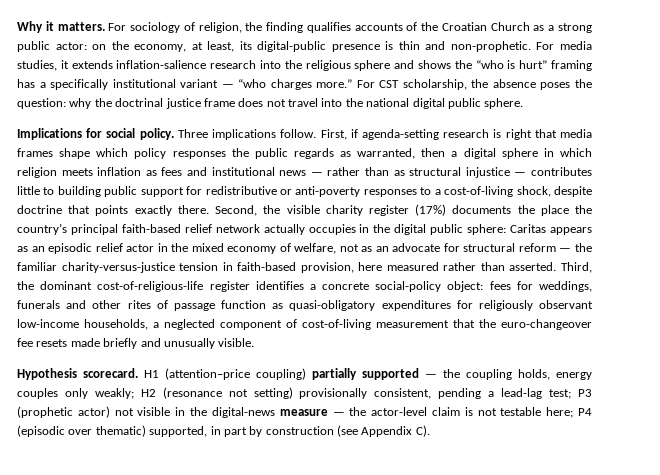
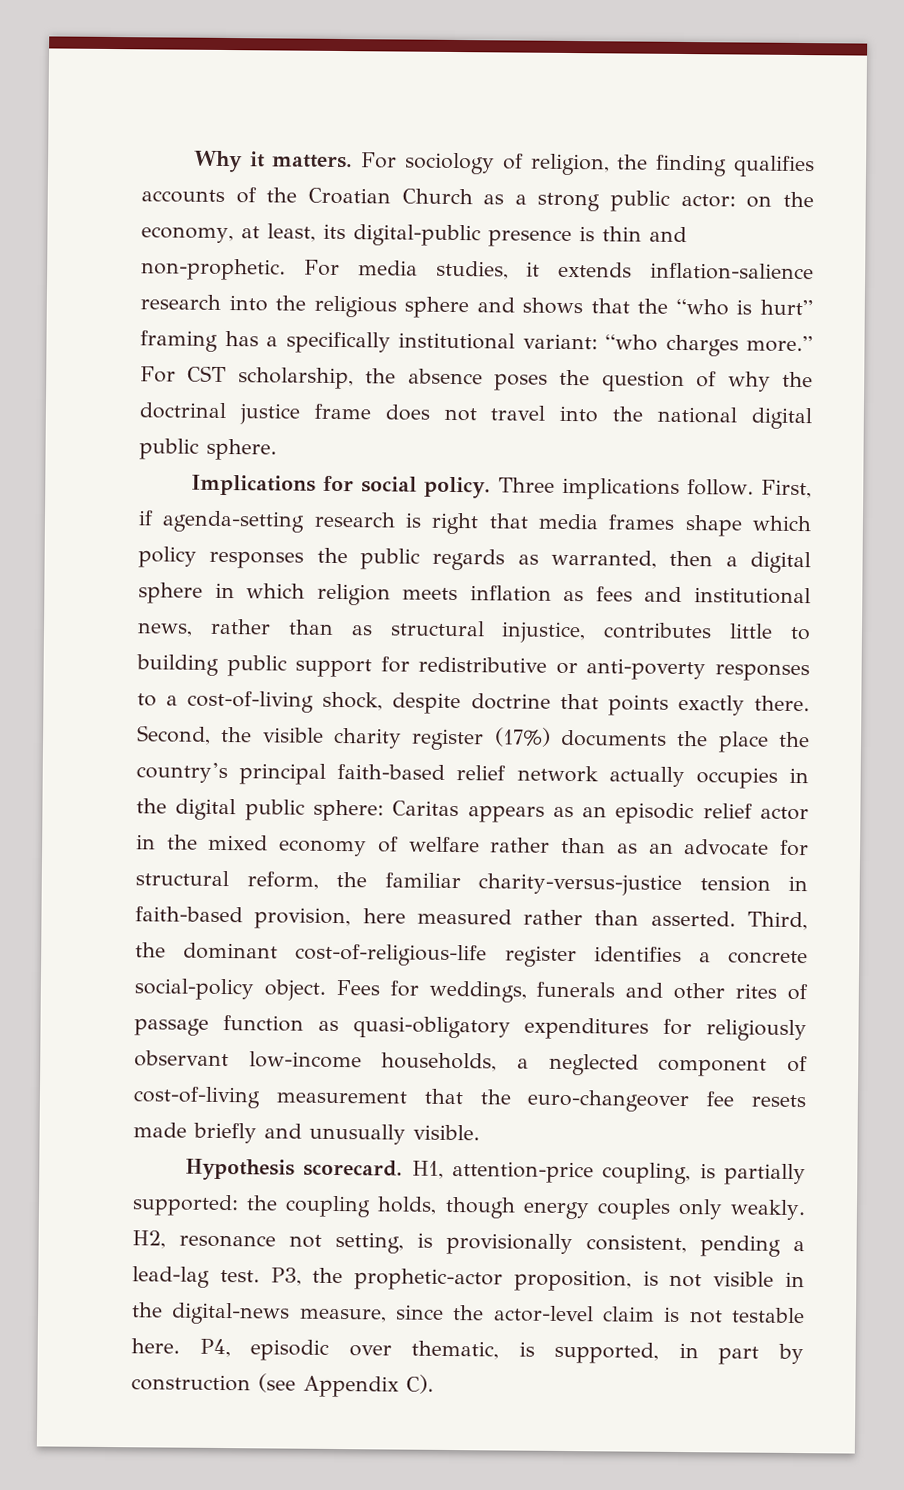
(452, 64) none -> [590,298,630,314] that
[180,79,234,88] variant — -> [522,333,598,350] variant:
[17,98,66,109] question: -> [601,370,718,393] question of
[279,170,323,176] news — -> [137,622,193,637] news,
[465,167,527,178] injustice — -> [501,621,587,644] injustice,
[294,243,359,254] welfare, not -> [408,836,607,854] welfare rather than
[518,243,572,252] reform — -> [246,871,319,890] reform,
[447,281,511,292] object: fees -> [263,979,380,1001] object. Fees
[144,368,437,380] H1 (attention–price coupling) partially supported — -> [411,1160,806,1186] [132,1194,239,1217] H1, attention-price coupling, is partially supported:
(550, 374) none -> [444,1196,516,1219] though
[94,387,293,399] weakly; H2 (resonance not setting) -> [730,1199,807,1221] [132,1230,433,1254] weakly. H2, resonance not setting, is
[549,389,592,399] [17,406,110,418] test; P3 (prophetic actor) -> [219,1267,659,1292] test. P3, the prophetic-actor proposition, is
[279,409,345,416] measure — -> [298,1304,444,1323] measure, since
[546,407,592,418] [17,425,146,437] here; P4 (episodic over thematic) -> [131,1338,535,1361] here. P4, episodic over thematic, is

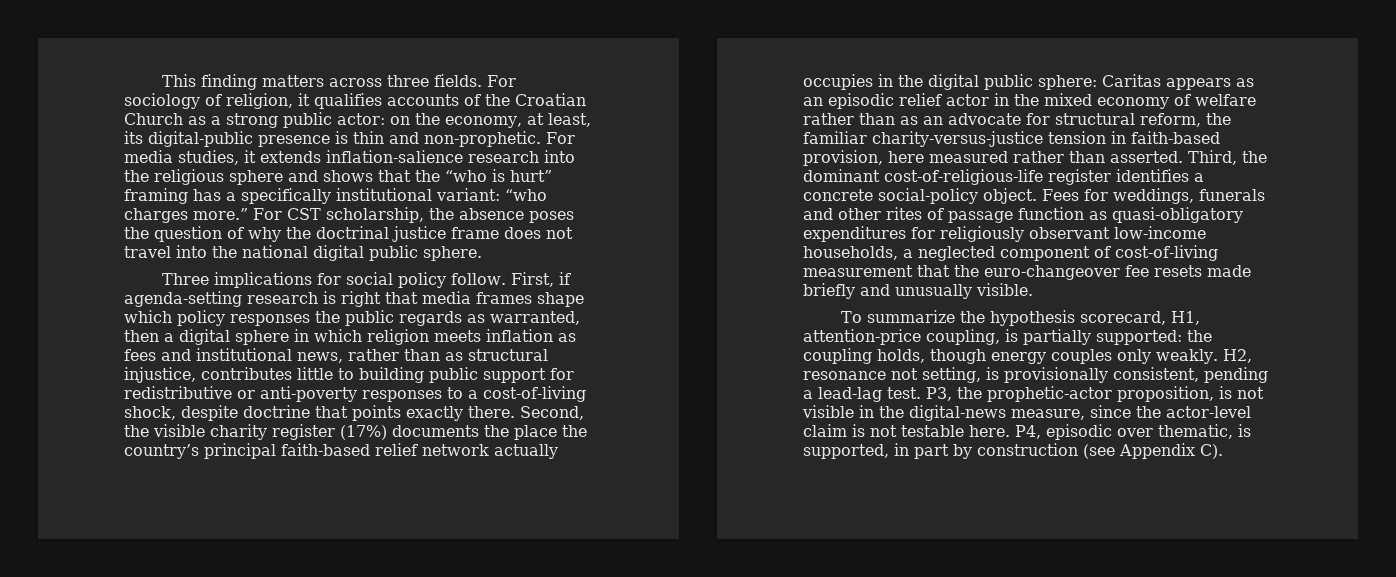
[192,150,354,173] Why it matters. -> [162,74,483,90] This finding matters across three fields.
[617,154,728,177] the finding -> [298,93,310,106] it
[190,474,680,500] Implications for social policy. Three implications -> [162,272,447,288] Three implications for social policy
[184,1158,404,1181] Hypothesis scorecard. -> [841,310,1167,326] To summarize the hypothesis scorecard,

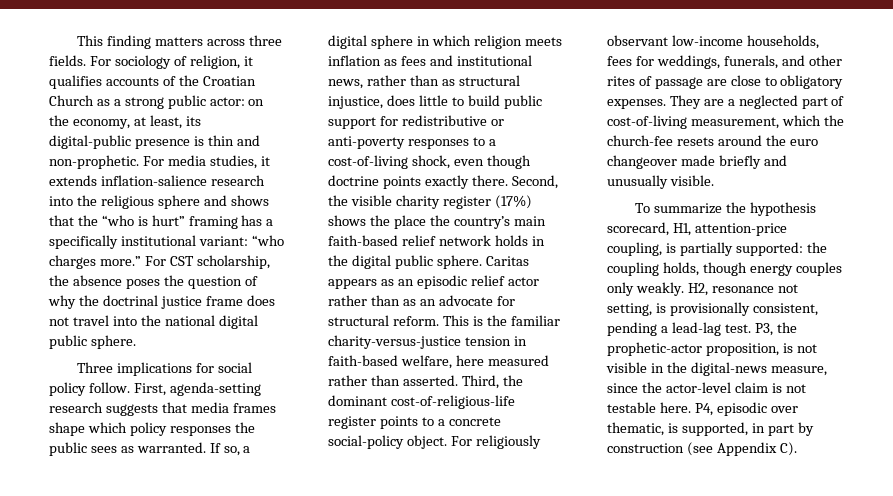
[559,272,572,285] if -> (166, 389) none
[323,291,381,307] is right -> [105,404,158,416] suggests
[399,311,580,326] [124,330,159,342] regards as warranted, then -> [90,442,240,456] sees as warranted. If so,
[201,367,292,380] contributes -> [386,95,415,106] does
[359,367,424,383] building -> [467,95,500,106] build
[181,405,348,421] despite doctrine that -> [453,155,531,169] [328,175,379,186] even though doctrine
[392,425,479,437] documents -> [328,215,366,226] shows
[204,443,276,459] principal -> [513,216,546,226] main
[494,444,558,459] [803,74,873,90] actually occupies -> [494,235,528,246] holds
[1038,75,1097,90] sphere: -> [436,255,482,269] sphere.
[994,93,1256,109] in the mixed economy of welfare -> (539, 281) none
[1140,113,1201,127] reform, -> [392,315,483,326] reform. This is
[803,150,883,166] provision, -> [400,355,452,369] welfare,
[1116,169,1189,182] identifies -> [379,416,434,429] points to
[1042,189,1079,201] Fees -> [450,435,541,449] [607,35,819,49] [607,56,632,66] For religiously observant low-income households, fees
[1198,189,1265,201] funerals -> [723,55,778,69] funerals,
[1018,207,1243,223] [803,226,1206,242] [803,246,898,260] function as quasi-obligatory expenditures for religiously observant low-income households, -> [706,75,844,89] [607,95,724,109] are close to obligatory expenses. They are
[1000,246,1090,261] component -> [801,97,828,109] part
[803,265,1202,280] measurement that the euro-changeover fee resets -> [690,115,844,129] [607,135,818,146] [607,155,677,169] measurement, which the church-fee resets around the euro changeover

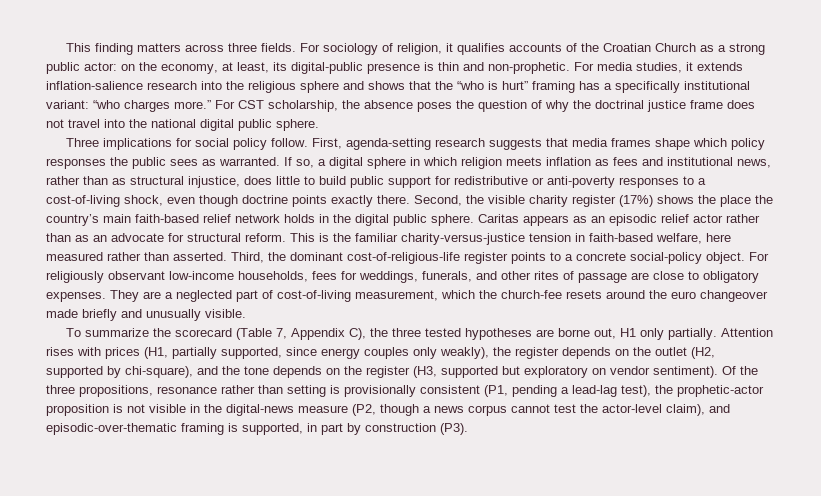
[750,202,817,216] [607,222,787,236] [607,242,827,256] [607,262,842,276] [607,282,798,296] [607,302,818,316] hypothesis scorecard, H1, attention-price coupling, is partially supported: the coupling holds, though energy couples only weakly. H2, resonance not setting, is provisionally consistent, -> [175,328,774,340] [46,347,715,359] [46,366,758,378] [46,385,508,397] scorecard (Table 7, Appendix C), the three tested hypotheses are borne out, H1 only partially. Attention rises with prices (H1, partially supported, since energy couples only weakly), the register depends on the outlet (H2, supported by chi-square), and the tone depends on the register (H3, supported but exploratory on vendor sentiment). Of the three propositions, resonance rather than setting is provisionally consistent (P1,
[724,323,773,336] test. P3, -> [621,385,651,397] test),
[705,343,779,356] proposition, -> [46,404,109,416] proposition
[770,366,827,376] [607,382,806,393] [607,402,798,416] [607,422,664,436] measure, since the actor-level claim is not testable here. P4, episodic over thematic, -> [298,404,730,416] [46,423,224,435] measure (P2, though a news corpus cannot test the actor-level claim), and episodic-over-thematic framing
[686,442,797,456] (see Appendix C). -> [440,423,468,435] (P3).

